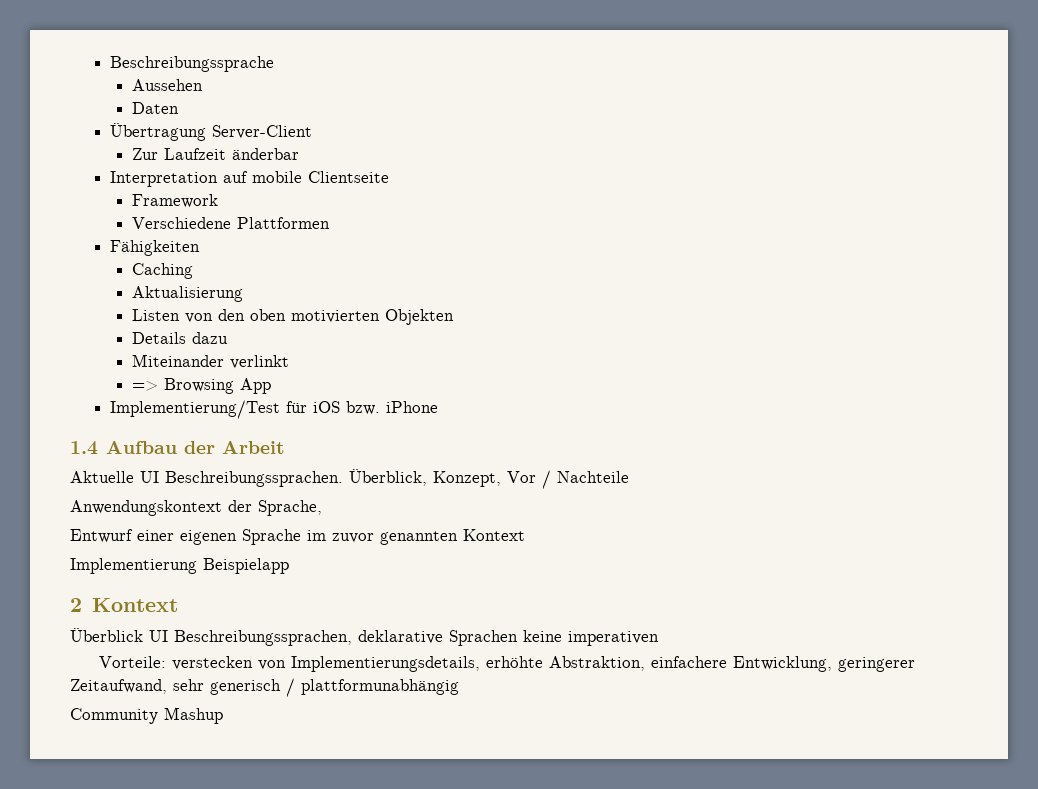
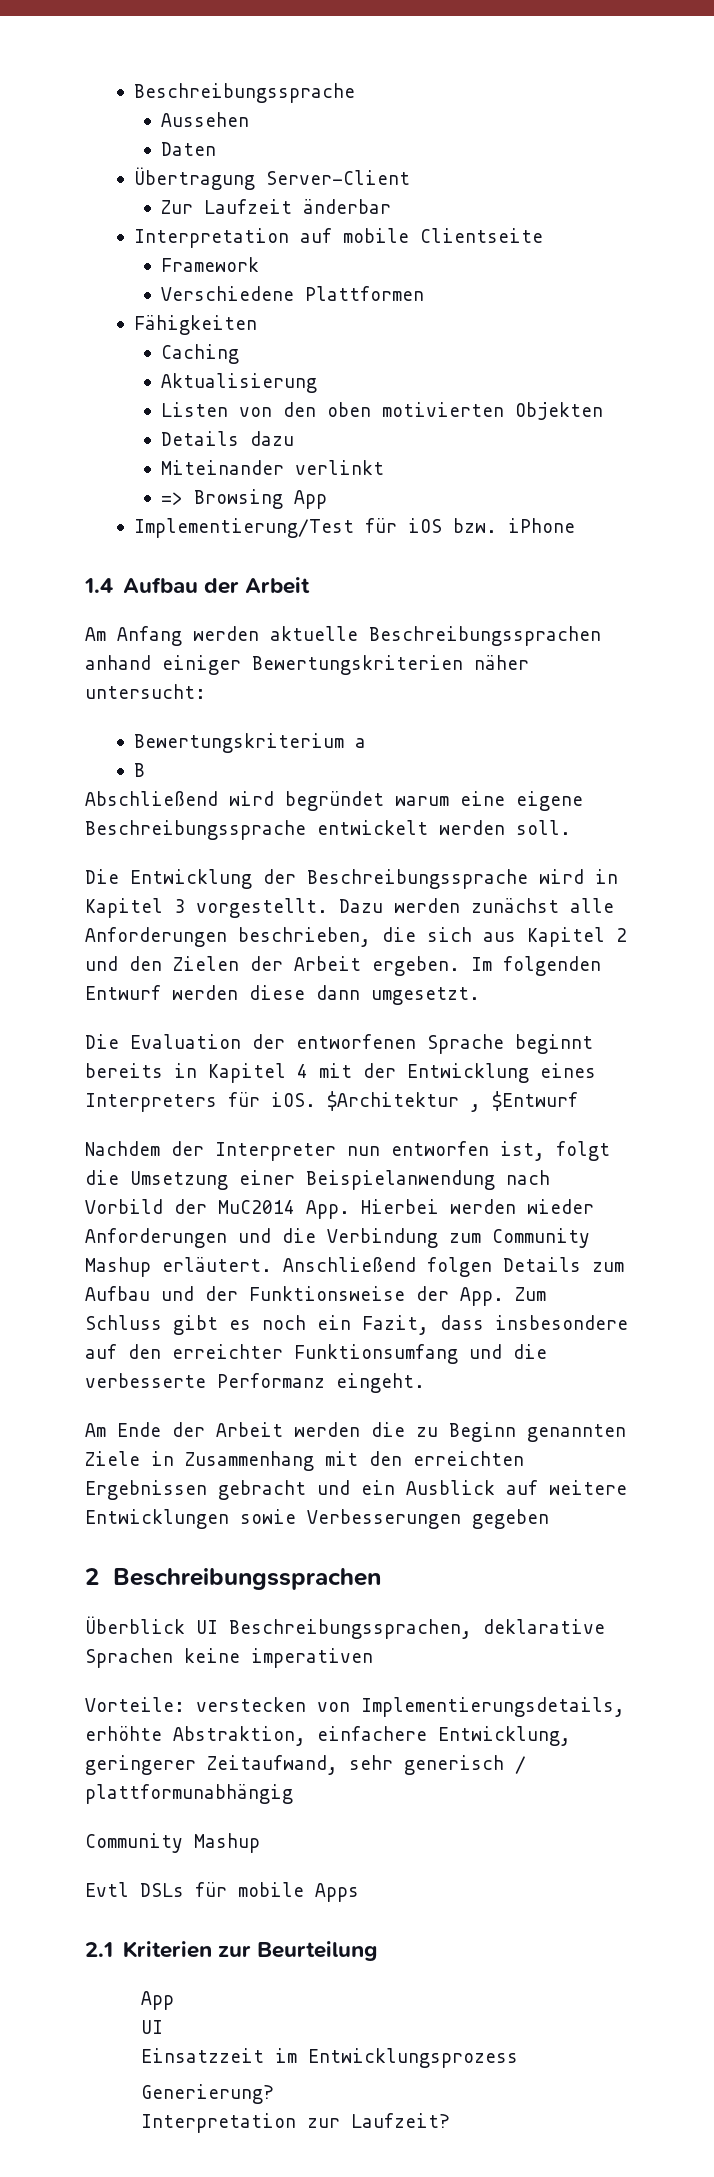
[70,469,629,489] [70,500,322,516] [70,529,525,545] [70,558,289,574] [70,598,179,612] Aktuelle UI Beschreibungssprachen. Überblick, Konzept, Vor / Nachteile // Anwendungskontext der Sprache, // Entwurf einer eigenen Sprache im zuvor genannten Kontext // Implementierung Beispielapp // 2 Kontext -> [85,626,601,646] [85,655,529,675] [85,684,206,699] [133,733,366,753] [133,763,145,777] [85,791,583,811] [85,820,571,840] [85,869,618,889] [85,898,614,918] [85,927,627,947] [85,956,601,976] [85,985,480,1005] [85,1034,593,1054] [85,1063,596,1083] [85,1091,578,1112] [85,1141,610,1161] [85,1170,550,1190] [85,1199,594,1219] [85,1228,590,1248] [85,1257,624,1277] [85,1286,546,1306] [85,1315,628,1335] [85,1344,547,1364] [85,1373,425,1393] [85,1422,626,1442] [85,1451,524,1471] [85,1480,627,1500] [85,1509,549,1529] [85,1568,381,1590] Am Anfang werden aktuelle Beschreibungssprachen anhand einiger Bewertungskriterien näher untersucht: // Bewertungskriterium a // B // Abschließend wird begründet warum eine eigene Beschreibungssprache entwickelt werden soll. // Die Entwicklung der Beschreibungssprache wird in Kapitel 3 vorgestellt. Dazu werden zunächst alle Anforderungen beschrieben, die sich aus Kapitel 2 und den Zielen der Arbeit ergeben. Im folgenden Entwurf werden diese dann umgesetzt. // Die Evaluation der entworfenen Sprache beginnt bereits in Kapitel 4 mit der Entwicklung eines Interpreters für iOS. $Architektur , $Entwurf // Nachdem der Interpreter nun entworfen ist, folgt die Umsetzung einer Beispielanwendung nach Vorbild der MuC2014 App. Hierbei werden wieder Anforderungen und die Verbindung zum Community Mashup erläutert. Anschließend folgen Details zum Aufbau und der Funktionsweise der App. Zum Schluss gibt es noch ein Fazit, dass insbesondere auf den erreichter Funktionsumfang und die verbesserte Performanz eingeht. // Am Ende der Arbeit werden die zu Beginn genannten Ziele in Zusammenhang mit den erreichten Ergebnissen gebracht und ein Ausblick auf weitere Entwicklungen sowie Verbesserungen gegeben // 2 Beschreibungssprachen
(223, 715) none -> [85,1882,359,1902] [85,1941,378,1961] [140,1991,174,2010] [140,2020,163,2034] [140,2048,518,2068] [140,2084,274,2104] [140,2113,450,2133] // Evtl DSLs für mobile Apps // 2.1 Kriterien zur Beurteilung // App // UI // Einsatzzeit im Entwicklungsprozess // Generierung? // Interpretation zur Laufzeit?

